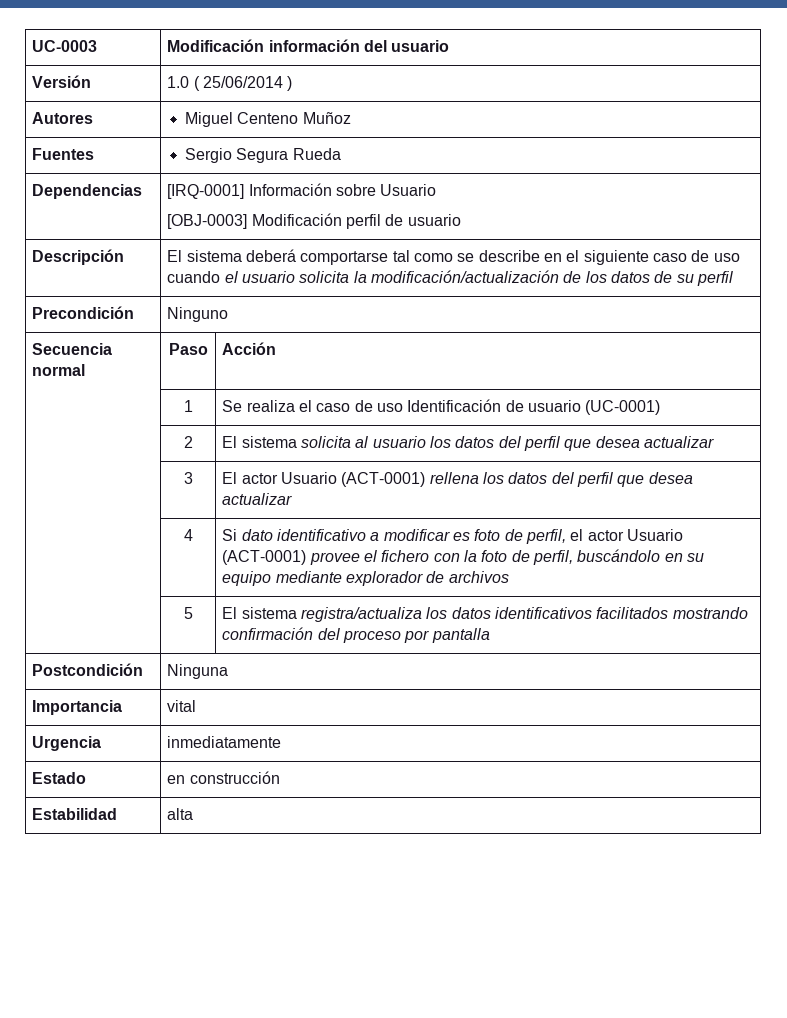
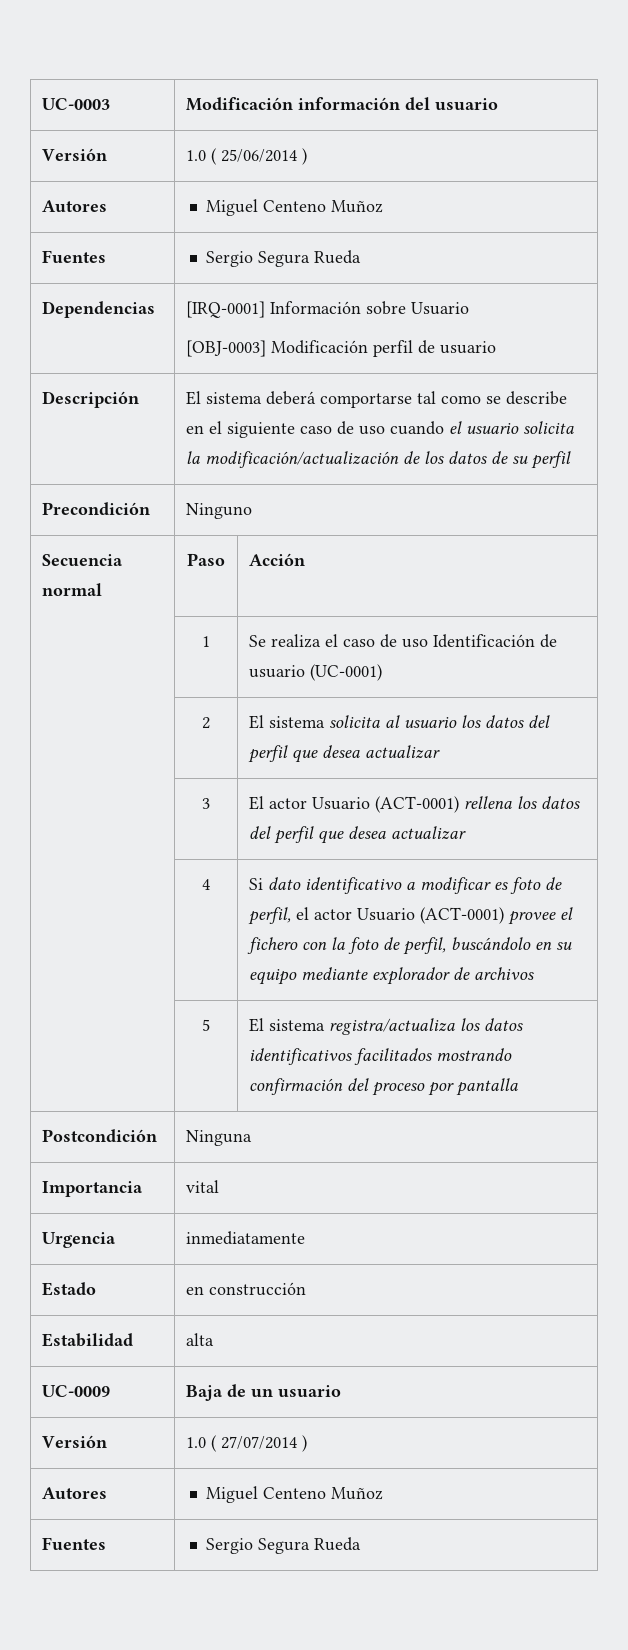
(194, 814) none -> [42,1385,111,1397] [186,1384,342,1401] [42,1435,108,1448] [186,1435,308,1452] [42,1487,108,1499] [205,1486,383,1503] [42,1537,107,1550] [205,1537,361,1554] // UC-0009 | Baja de un usuario // Versión | 1.0 ( 27/07/2014 ) // Autores | Miguel Centeno Muñoz // Fuentes | Sergio Segura Rueda

